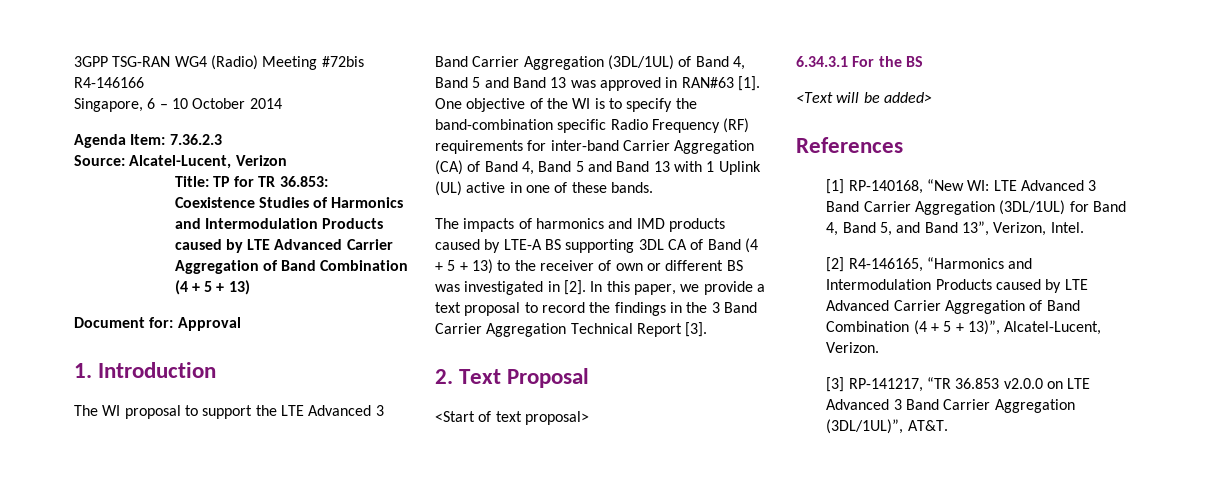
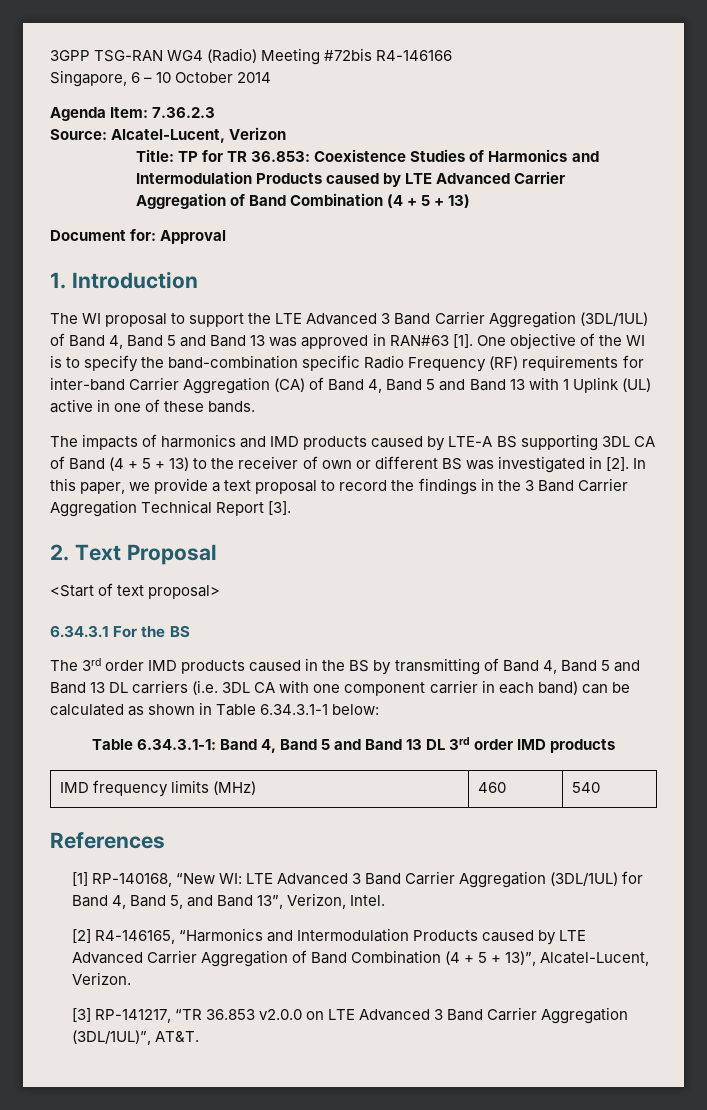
[796,92,932,103] <Text will be added> -> [50,658,640,675] [50,680,630,696] [50,702,380,716] [91,737,616,753] [60,780,257,797] [478,782,507,793] [572,782,601,793] The 3rd order IMD products caused in the BS by transmitting of Band 4, Band 5 and Band 13 DL carriers (i.e. 3DL CA with one component carrier in each band) can be calculated as shown in Table 6.34.3.1-1 below: // Table 6.34.3.1-1: Band 4, Band 5 and Band 13 DL 3rd order IMD products // IMD frequency limits (MHz) | 460 | 540

